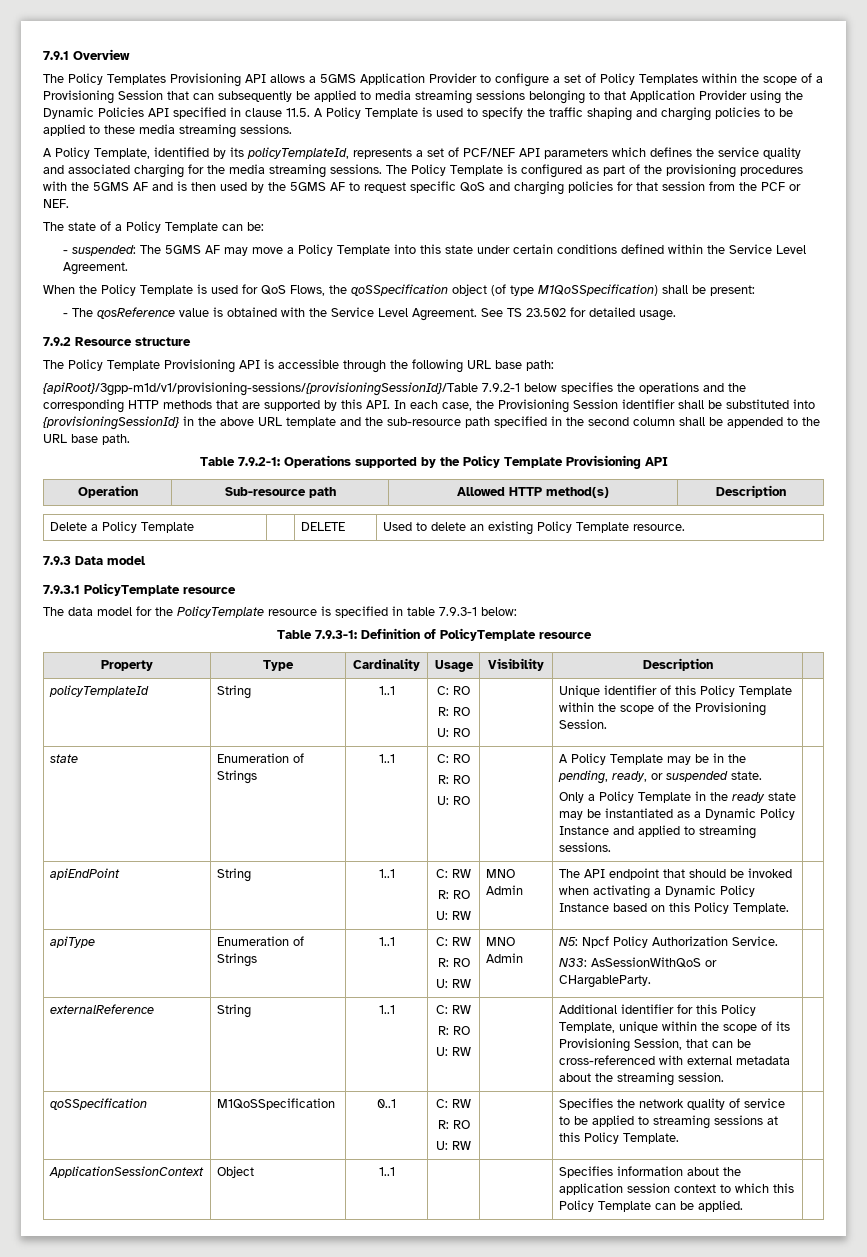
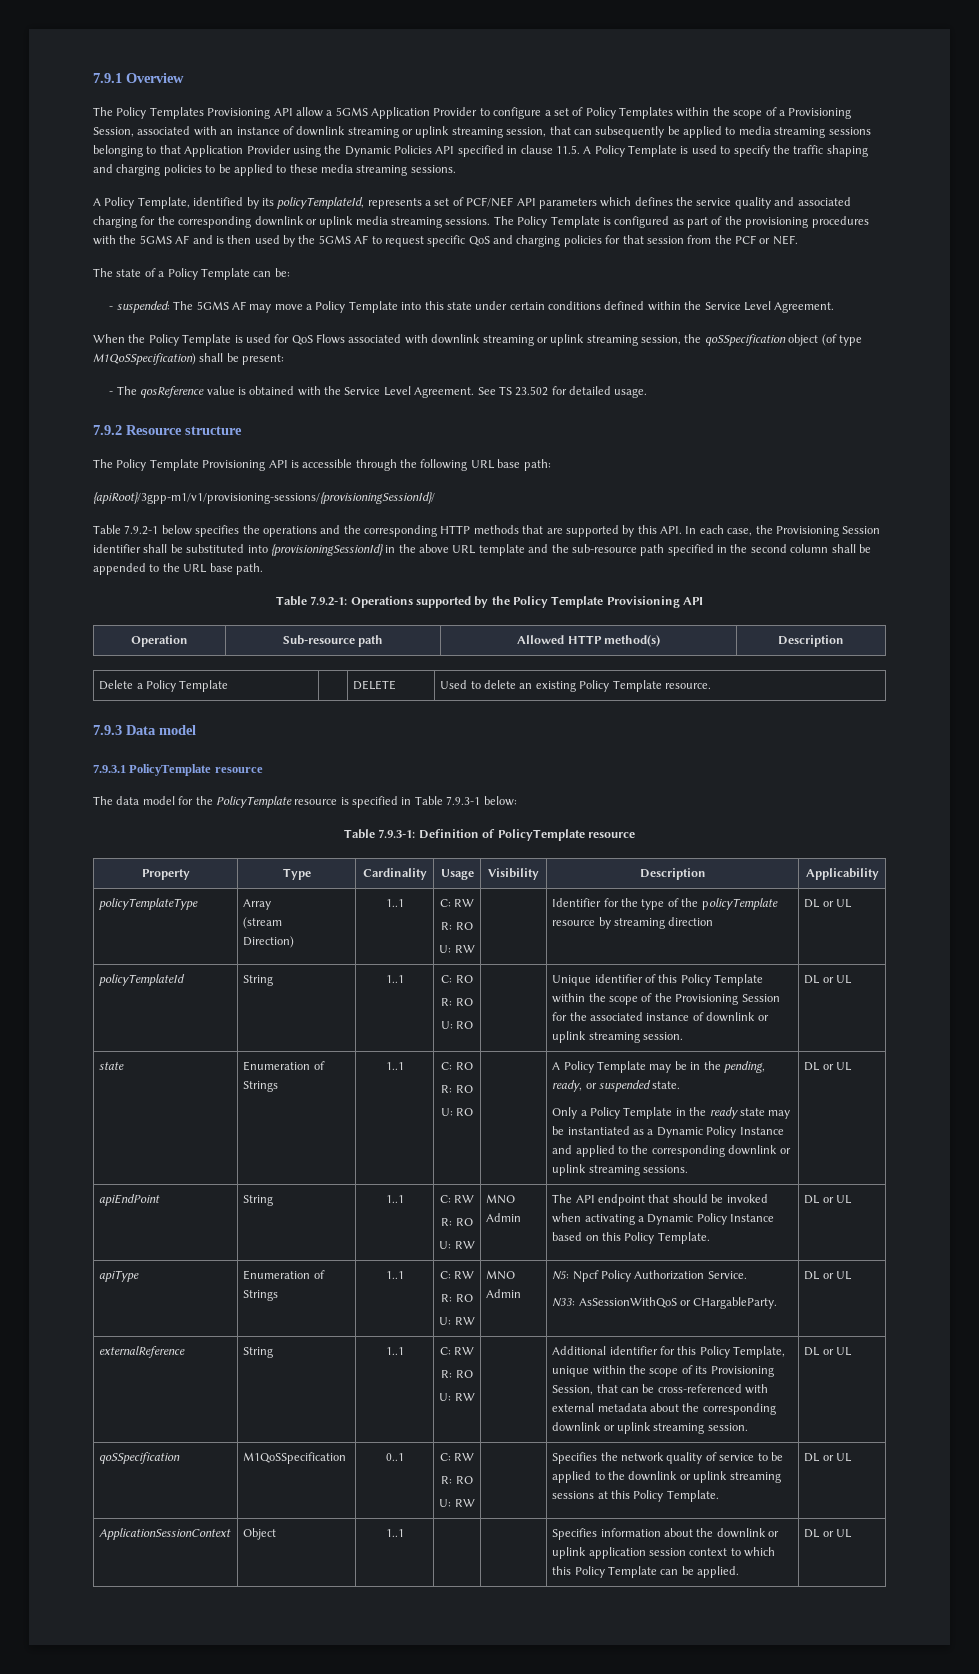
[270,74,305,83] allows -> [295,107,323,117] allow
[118,90,163,100] Session -> [93,126,547,138] Session, associated with an instance of downlink streaming or uplink streaming session,
(225, 169) none -> [178,216,354,228] corresponding downlink or uplink
[290,285,325,296] Flows, -> [316,334,681,346] Flows associated with downlink streaming or uplink streaming session,
[43,382,478,396] {apiRoot}/3gpp-m1d/v1/provisioning-sessions/{provisioningSessionId}/Table -> [93,492,435,504] [93,525,121,534] {apiRoot}/3gpp-m1/v1/provisioning-sessions/{provisioningSessionId}/ // Table
[407,607,435,616] table -> [414,796,443,805] Table
(713, 664) none -> [805,868,879,880] [99,898,199,910] [243,899,272,910] [243,917,283,929] [243,936,295,948] [385,899,404,907] [439,899,475,907] [441,922,473,930] [439,945,475,953] [552,898,778,910] [552,917,714,929] [804,899,853,908] Applicability // policyTemplateType | Array // (stream // Direction) | 1..1 | C: RW // R: RO // U: RW | | Identifier for the type of the policyTemplate resource by streaming direction | DL or UL
[558,719,607,729] Session. | -> [741,994,780,1002] [552,1012,769,1022] [552,1031,684,1043] [804,975,853,984] Session for the associated instance of downlink or uplink streaming session. | DL or UL
(695, 830) none -> [631,1145,791,1157] [552,1164,587,1176] the corresponding downlink or uplink
(611, 847) none -> [804,1062,853,1071] DL or UL
(789, 908) none -> [804,1195,853,1204] DL or UL
(651, 981) none -> [804,1271,853,1280] DL or UL
[616,1072,724,1086] streaming session. | -> [702,1403,776,1415] [552,1422,748,1434] [804,1347,853,1356] corresponding downlink or uplink streaming session. | DL or UL
(649, 1120) none -> [608,1471,728,1483] the downlink or uplink
(679, 1138) none -> [804,1453,853,1462] DL or UL
(741, 1171) none -> [716,1528,780,1538] [552,1547,587,1559] downlink or uplink
(743, 1206) none -> [804,1529,853,1538] DL or UL

